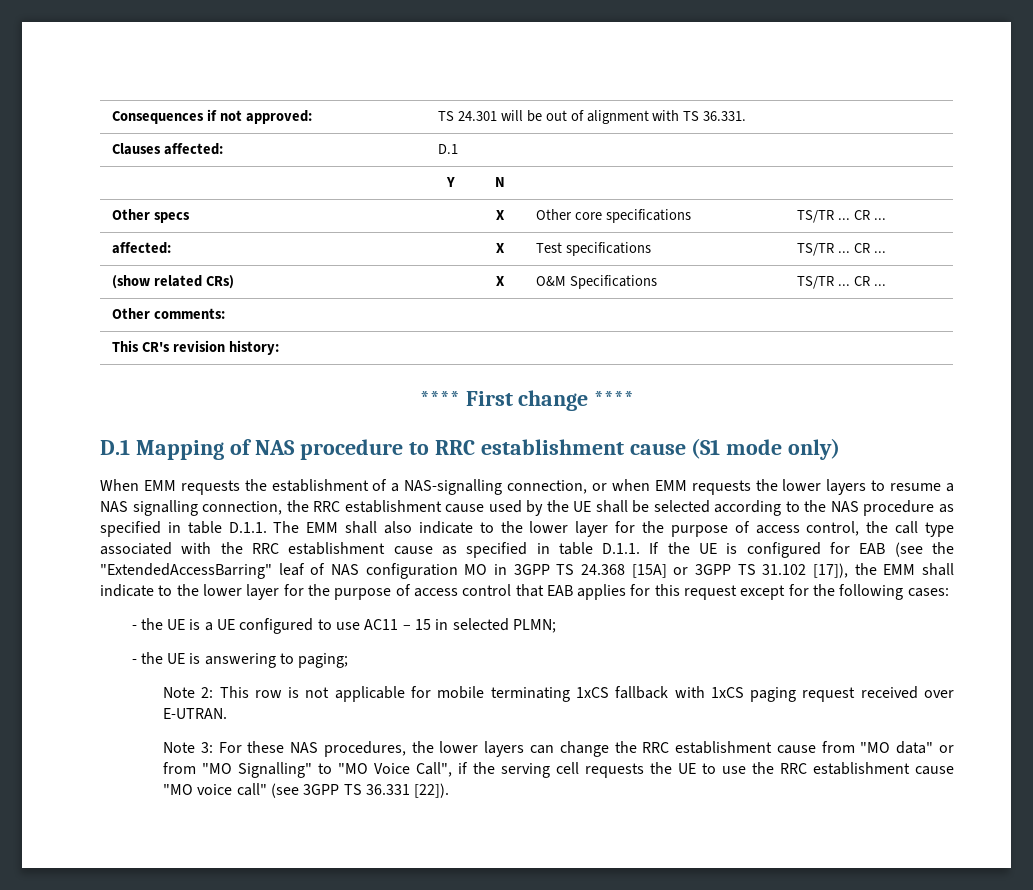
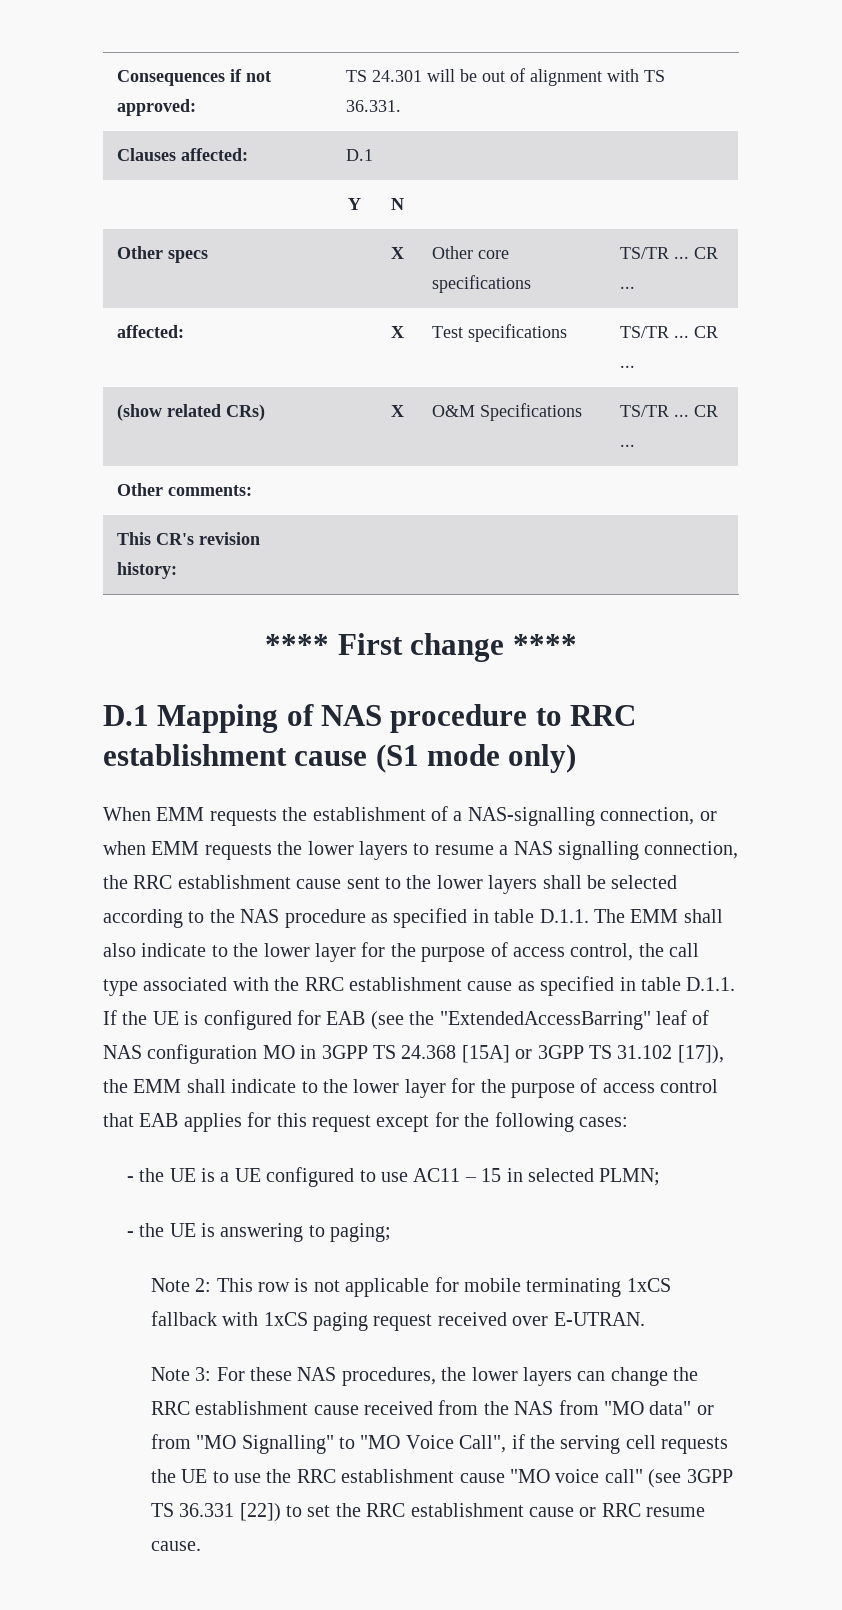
[488,500,592,516] used by the UE -> [346,875,538,894] sent to the lower layers
(816, 749) none -> [363,1400,554,1415] received from the NAS
[414,783,450,798] [22]). -> [239,1503,706,1522] [150,1541,201,1551] [22]) to set the RRC establishment cause or RRC resume cause.

